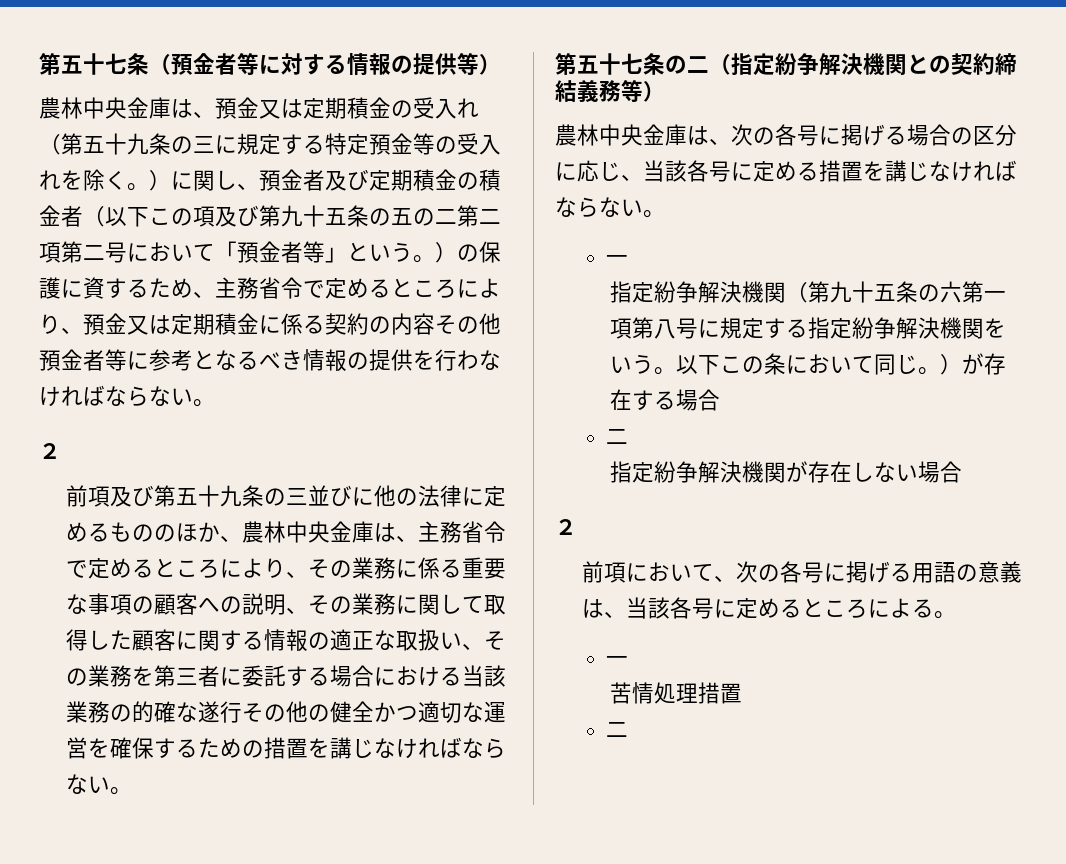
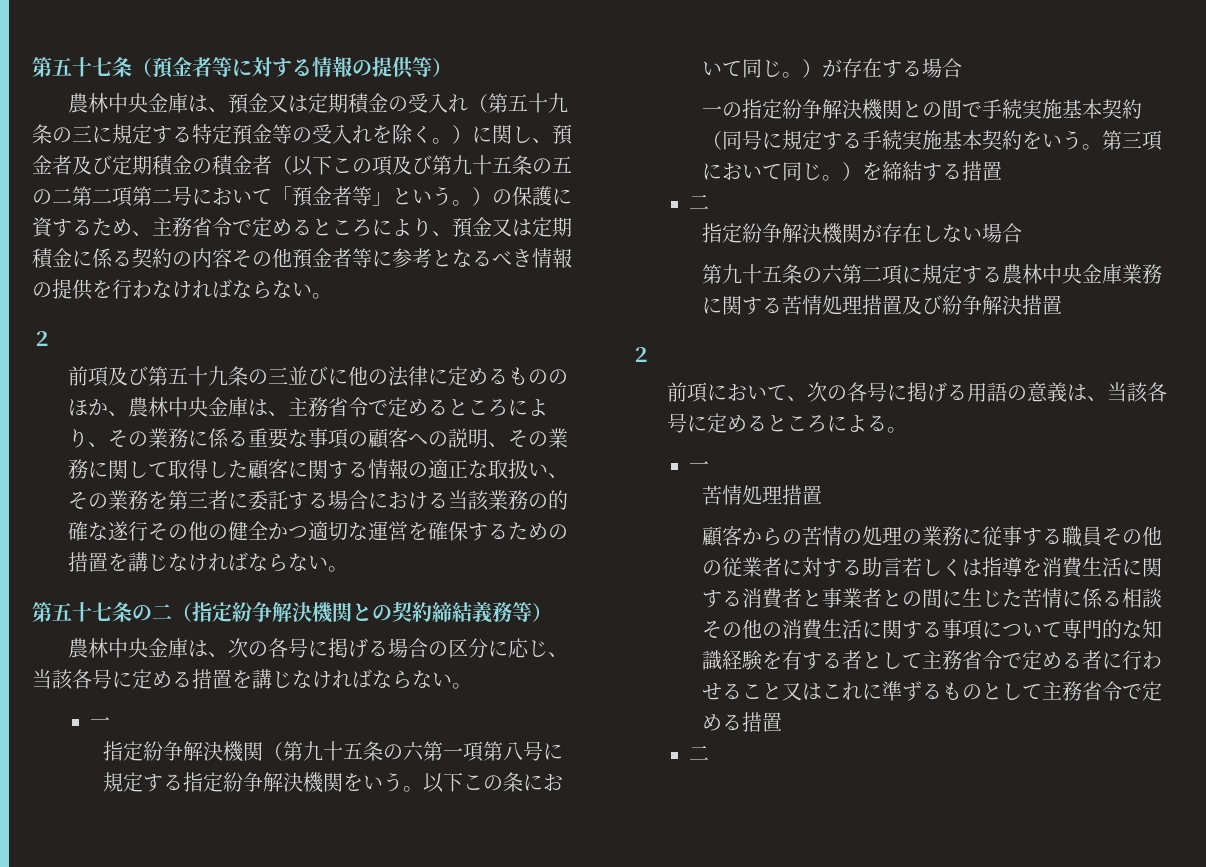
(720, 400) none -> [702,99,1143,120] [702,130,1163,151] [702,161,1003,181] // 一の指定紛争解決機関との間で手続実施基本契約（同号に規定する手続実施基本契約をいう。第三項において同じ。）を締結する措置
(962, 472) none -> [702,264,1163,285] [702,295,1063,315] // 第九十五条の六第二項に規定する農林中央金庫業務に関する苦情処理措置及び紛争解決措置
(742, 693) none -> [702,526,1163,547] [702,557,1163,578] [702,588,1163,609] [702,619,1163,640] [702,650,1163,670] [702,681,1163,701] [702,712,783,732] // 顧客からの苦情の処理の業務に従事する職員その他の従業者に対する助言若しくは指導を消費生活に関する消費者と事業者との間に生じた苦情に係る相談その他の消費生活に関する事項について専門的な知識経験を有する者として主務省令で定める者に行わせること又はこれに準ずるものとして主務省令で定める措置

